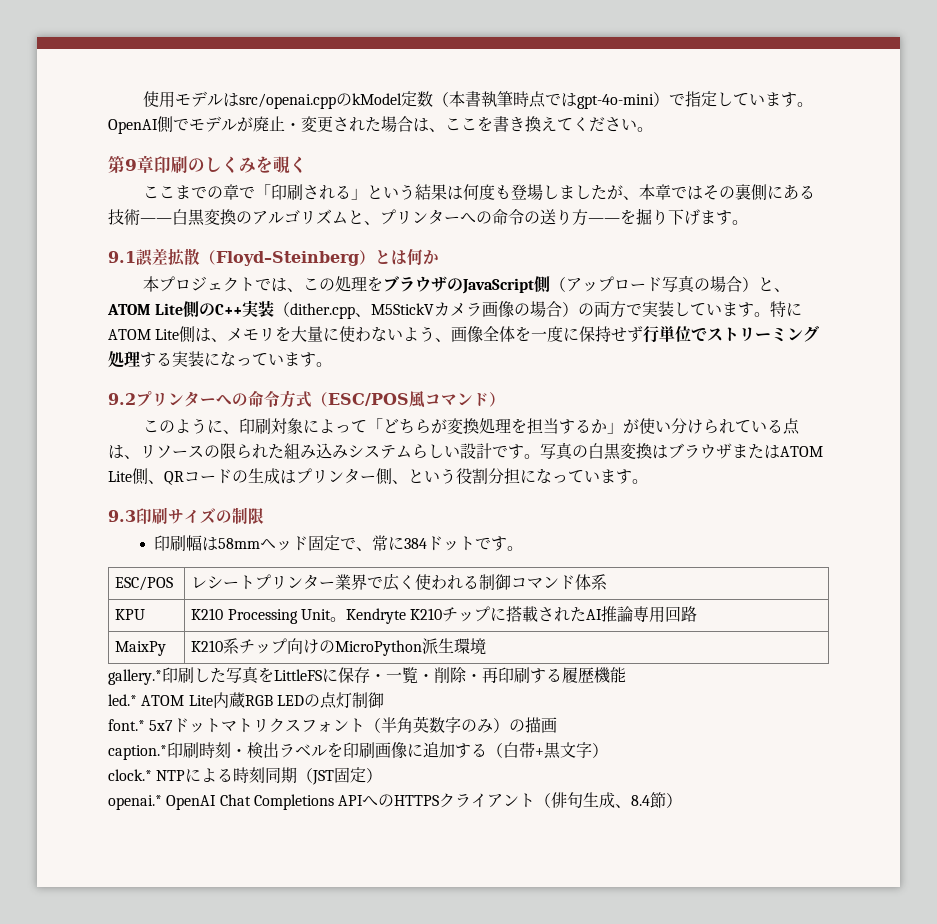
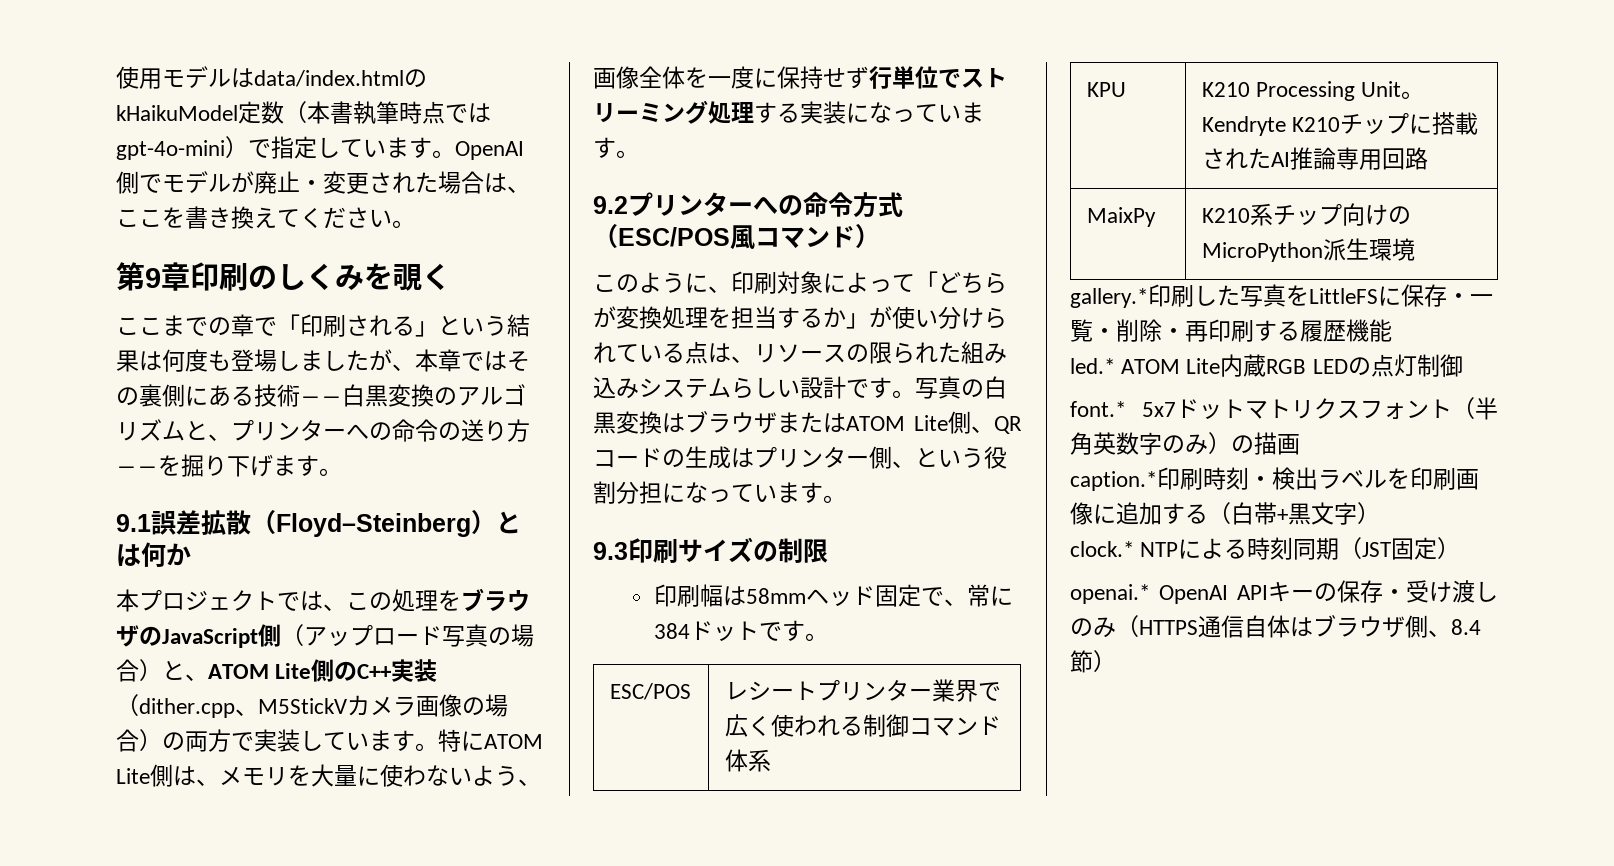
[239,93,403,109] src/openai.cppのkModel -> [254,69,427,88] [116,105,238,121] data/index.htmlのkHaikuModel
[219,792,616,810] Chat Completions APIへのHTTPSクライアント（俳句生成 -> [1237,580,1498,603] [1070,615,1428,638] APIキーの保存・受け渡しのみ（HTTPS通信自体はブラウザ側

